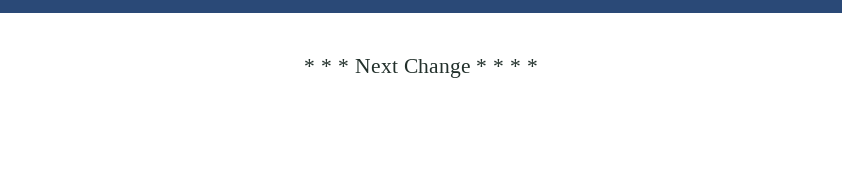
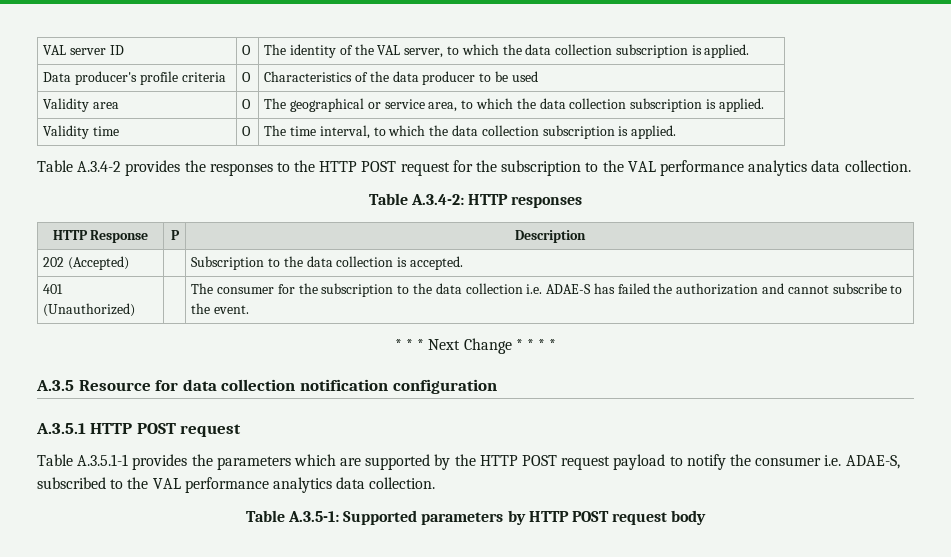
(304, 66) none -> [43,45,124,55] [242,45,252,55] [264,44,750,58] [43,71,226,85] [242,72,252,82] [264,71,538,85] [43,98,120,112] [242,99,252,109] [264,98,764,112] [43,125,120,139] [242,126,252,136] [264,125,677,139] [37,160,911,176] [368,193,583,208] [52,230,149,243] [170,230,180,240] [514,230,586,243] [43,256,130,270] [191,256,464,270] [43,284,64,294] [43,303,136,317] [191,283,903,297] [191,303,250,314] VAL server ID | O | The identity of the VAL server, to which the data collection subscription is applied. // Data producer's profile criteria | O | Characteristics of the data producer to be used // Validity area | O | The geographical or service area, to which the data collection subscription is applied. // Validity time | O | The time interval, to which the data collection subscription is applied. // Table A.3.4-2 provides the responses to the HTTP POST request for the subscription to the VAL performance analytics data collection. // Table A.3.4-2: HTTP responses // HTTP Response | P | Description // 202 (Accepted) | | Subscription to the data collection is accepted. // 401 (Unauthorized) | | The consumer for the subscription to the data collection i.e. ADAE-S has failed the authorization and cannot subscribe to the event. //
(538, 66) none -> [36,379,497,394] [36,423,242,437] [37,454,900,470] [37,477,436,493] [245,510,707,525] // A.3.5 Resource for data collection notification configuration // A.3.5.1 HTTP POST request // Table A.3.5.1-1 provides the parameters which are supported by the HTTP POST request payload to notify the consumer i.e. ADAE-S, subscribed to the VAL performance analytics data collection. // Table A.3.5-1: Supported parameters by HTTP POST request body

